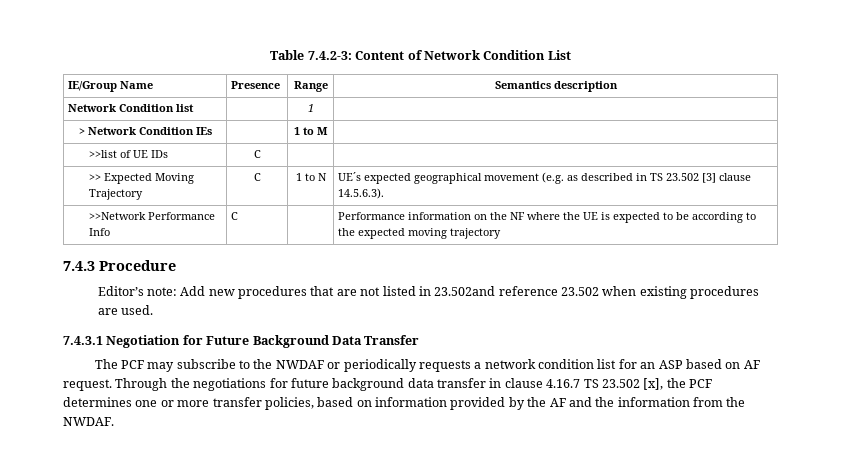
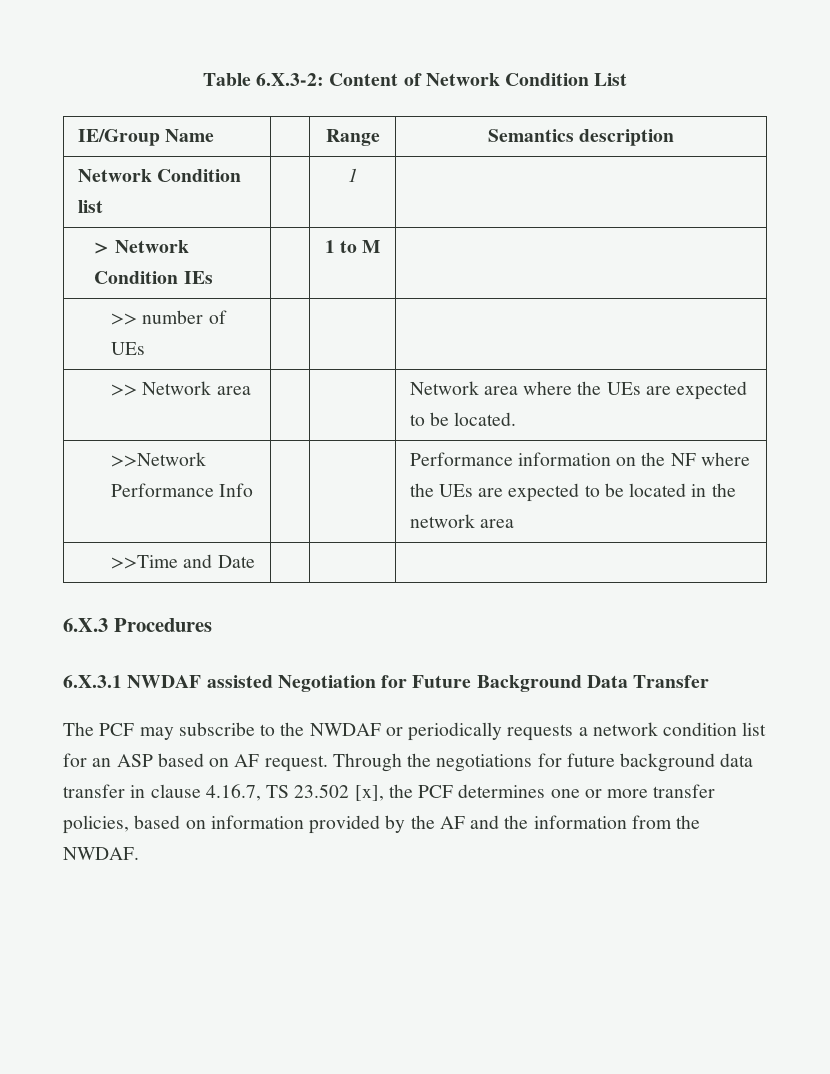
[307,51,352,60] 7.4.2-3: -> [255,73,324,86] 6.X.3-2:
[231,81,281,89] Presence -> (214, 135) none
[89,150,169,158] [253,150,261,158] [89,173,195,184] [89,189,144,200] [253,173,261,181] [295,173,327,181] [338,172,752,184] [338,188,385,199] >>list of UE IDs | C | | // >> Expected Moving Trajectory | C | 1 to N | UE´s expected geographical movement (e.g. as described in TS 23.502 [3] clause 14.5.6.3). -> [111,310,227,325] [111,342,146,355] [111,381,251,396] [409,381,748,400] [409,412,517,426] >> number of UEs | | | // >> Network area | | | Network area where the UEs are expected to be located.
[231,212,239,220] C -> (254, 490) none
[583,212,757,223] [338,228,502,239] [63,260,176,271] [97,286,760,299] [97,305,153,315] [63,336,103,345] UE is expected to be according to the expected moving trajectory // 7.4.3 Procedure // Editor’s note: Add new procedures that are not listed in 23.502and reference 23.502 when existing procedures are used. // 7.4.3.1 -> [438,483,736,502] [409,514,514,528] [111,554,255,569] [63,618,212,632] [63,675,273,688] UEs are expected to be located in the network area // >>Time and Date | | | // 6.X.3 Procedures // 6.X.3.1 NWDAF assisted
[546,379,581,388] 4.16.7 -> [205,784,261,801] 4.16.7,

